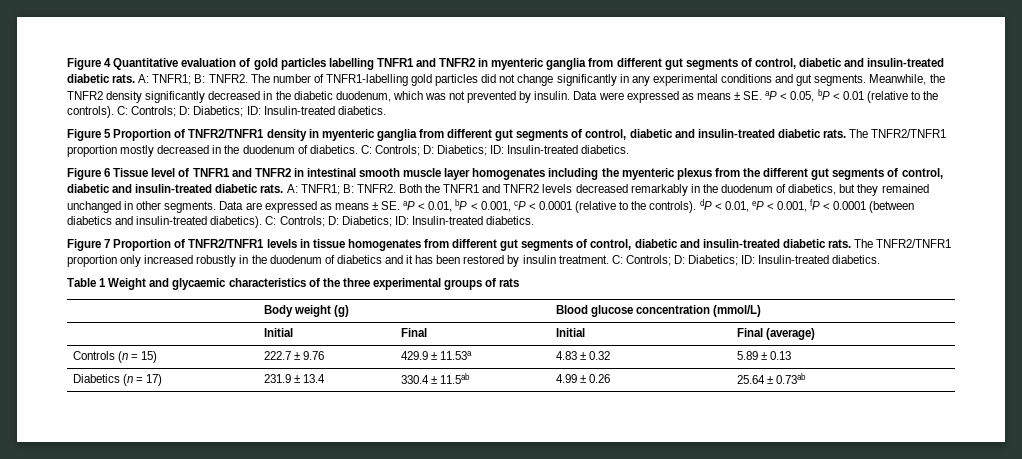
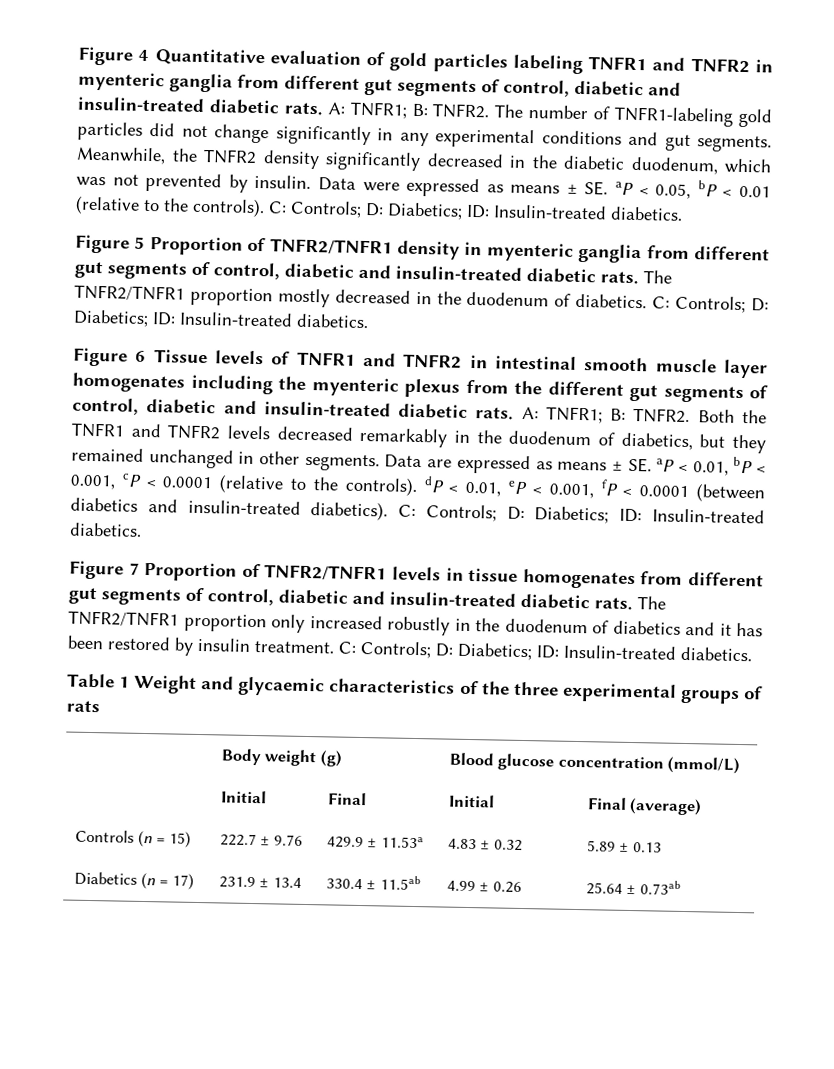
[328,58,374,70] labelling -> [512,54,583,74] labeling
[325,74,408,86] TNFR1-labelling -> [614,106,734,127] TNFR1-labeling
[151,168,176,177] level -> [215,350,265,365] levels

